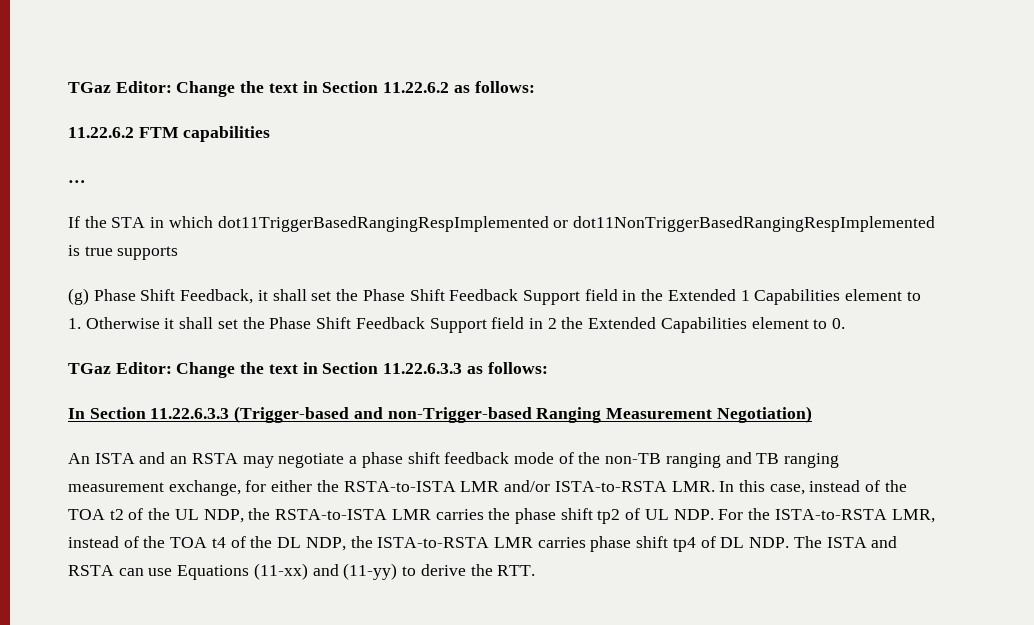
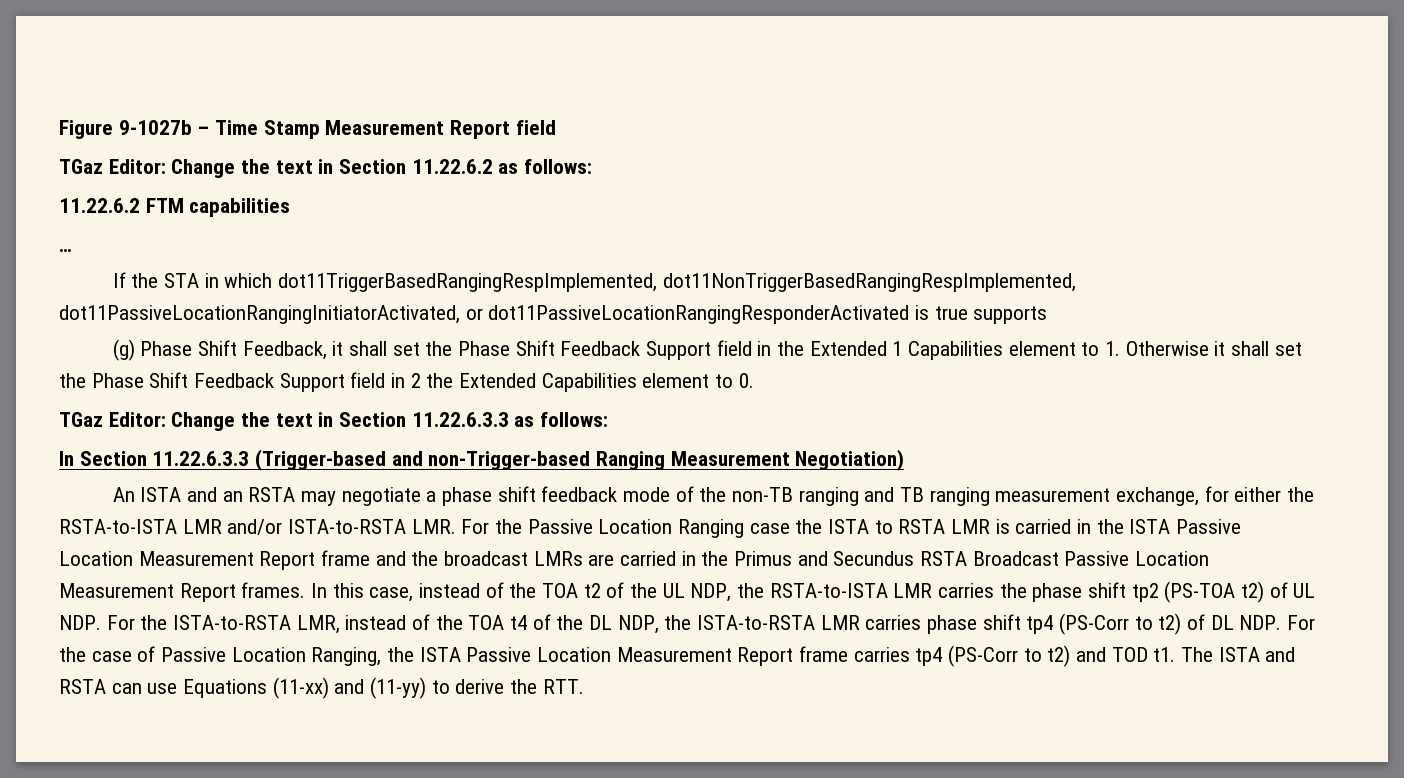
(68, 87) none -> [59,120,556,139] Figure 9-1027b – Time Stamp Measurement Report field //
[217,216,936,232] dot11TriggerBasedRangingRespImplemented or dot11NonTriggerBasedRangingRespImplemented -> [277,273,1076,292] [59,305,910,324] dot11TriggerBasedRangingRespImplemented, dot11NonTriggerBasedRangingRespImplemented, dot11PassiveLocationRangingInitiatorActivated, or dot11PassiveLocationRangingResponderActivated
(715, 486) none -> [461,519,1242,538] [59,550,1210,570] [59,582,306,602] For the Passive Location Ranging case the ISTA to RSTA LMR is carried in the ISTA Passive Location Measurement Report frame and the broadcast LMRs are carried in the Primus and Secundus RSTA Broadcast Passive Location Measurement Report frames.
(621, 516) none -> [1164,581,1265,603] (PS-TOA t2)
[700,536,790,548] of DL NDP. -> [1059,613,1316,635] [59,645,1176,667] (PS-Corr to t2) of DL NDP. For the case of Passive Location Ranging, the ISTA Passive Location Measurement Report frame carries tp4 (PS-Corr to t2) and TOD t1.

